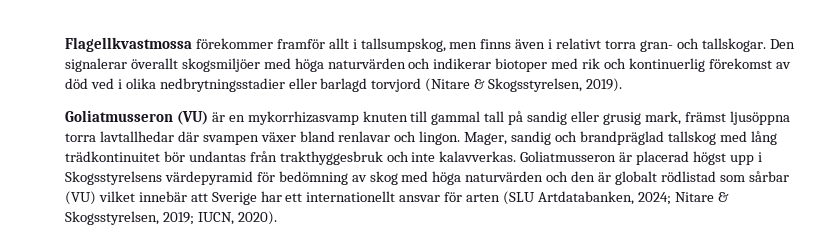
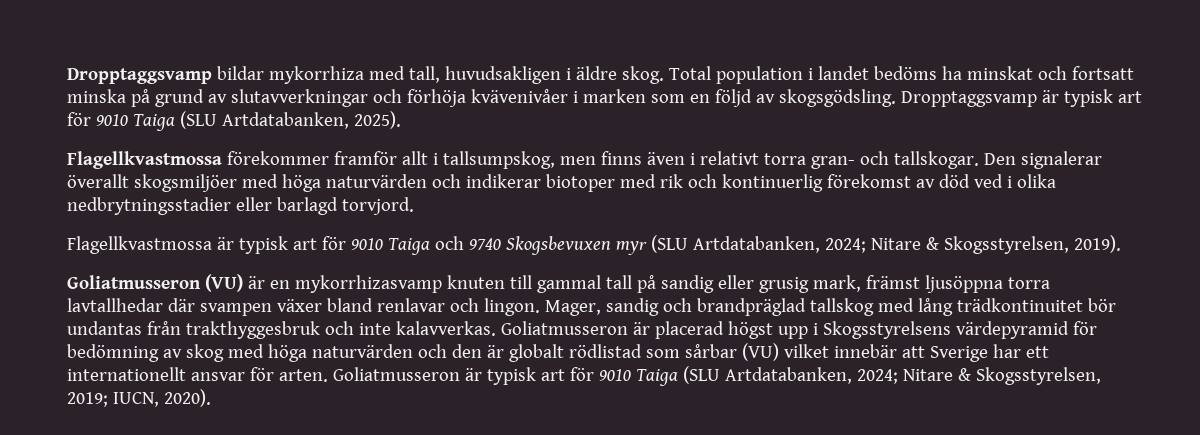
(65, 44) none -> [67,66,1134,84] [67,89,1142,107] [67,111,401,131] Dropptaggsvamp bildar mykorrhiza med tall, huvudsakligen i äldre skog. Total population i landet bedöms ha minskat och fortsatt minska på grund av slutavverkningar och förhöja kvävenivåer i marken som en följd av skogsgödsling. Dropptaggsvamp är typisk art för 9010 Taiga (SLU Artdatabanken, 2025). //
[371,78,471,92] torvjord (Nitare -> [341,197,414,215] [67,235,921,255] torvjord. // Flagellkvastmossa är typisk art för 9010 Taiga och 9740 Skogsbevuxen myr (SLU Artdatabanken, 2024; Nitare
[466,193,501,202] arten -> [278,367,678,386] arten. Goliatmusseron är typisk art för 9010 Taiga

